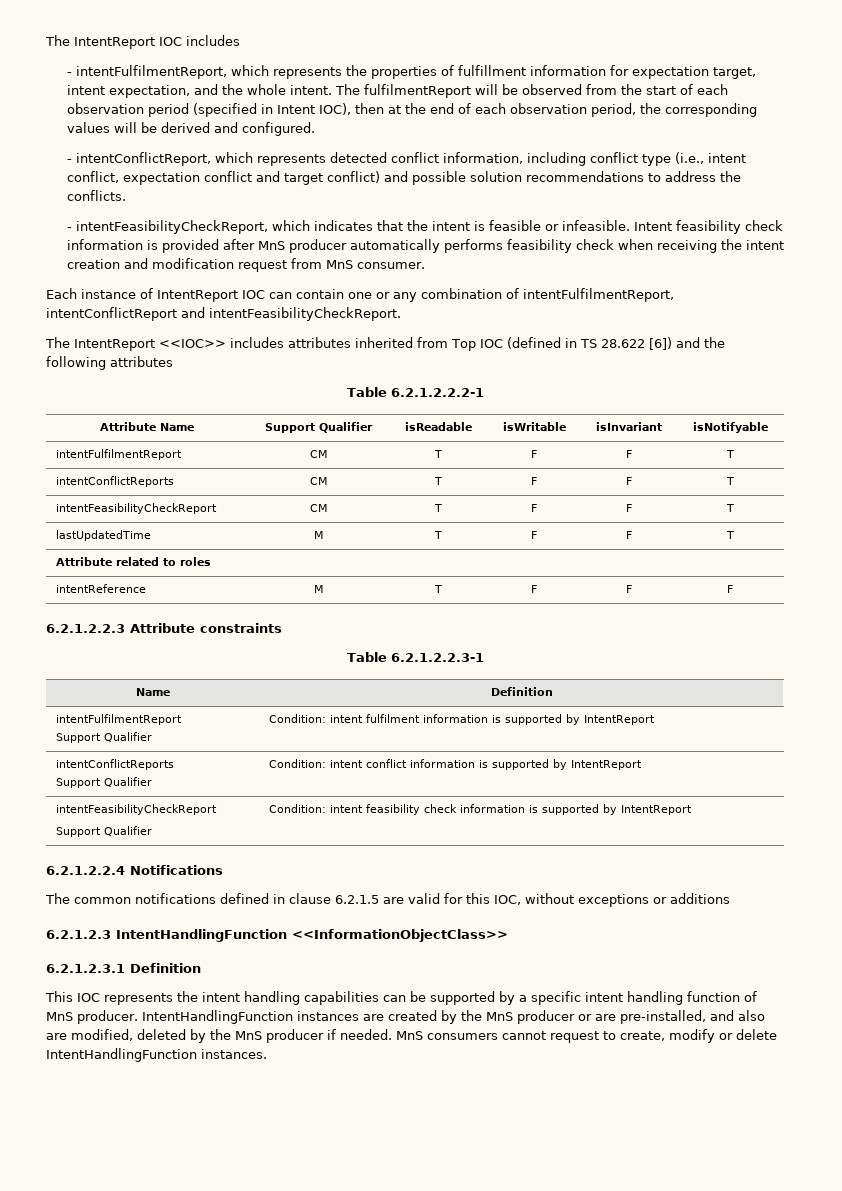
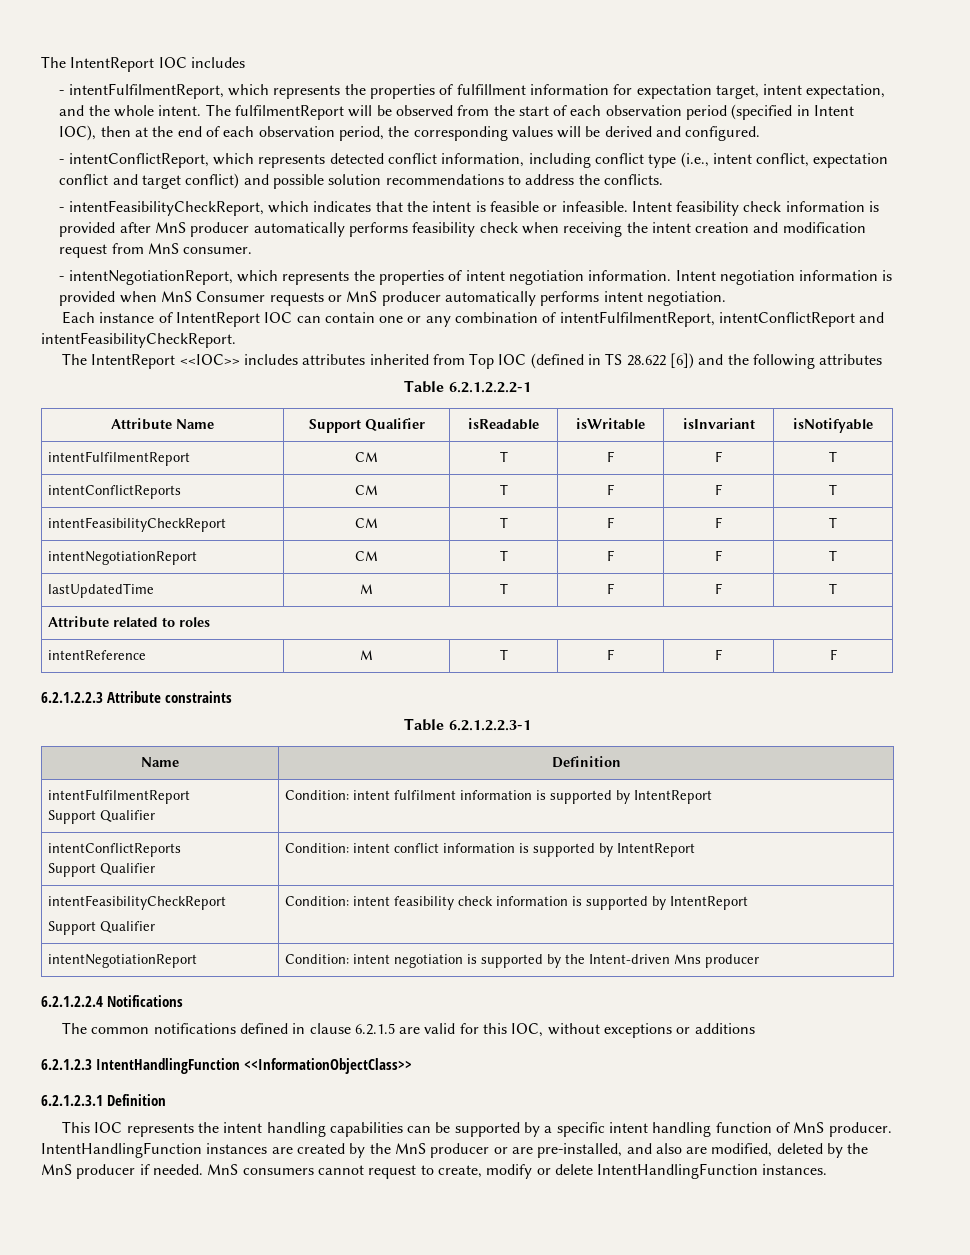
(425, 265) none -> [59,270,893,285] [59,291,726,306] // - intentNegotiationReport, which represents the properties of intent negotiation information. Intent negotiation information is provided when MnS Consumer requests or MnS producer automatically performs intent negotiation.
(734, 508) none -> [48,551,198,565] [355,551,378,561] [499,550,508,561] [607,550,614,561] [715,550,722,561] [829,550,837,561] // intentNegotiationReport | CM | T | F | F | T
(692, 810) none -> [48,954,198,968] [285,954,760,968] // intentNegotiationReport | Condition: intent negotiation is supported by the Intent-driven Mns producer

